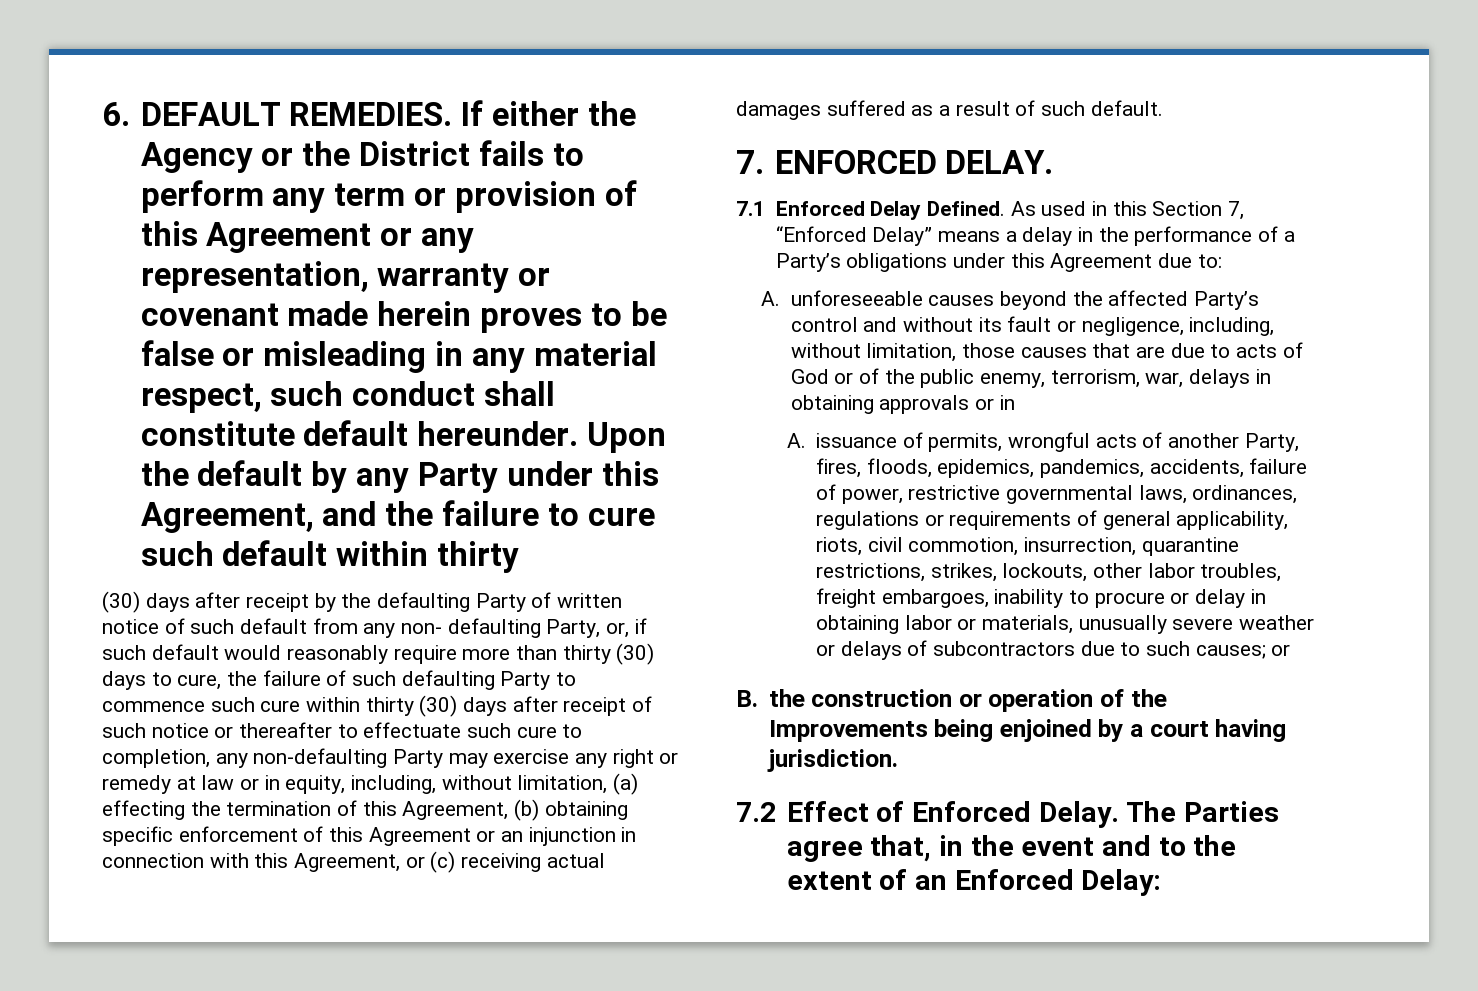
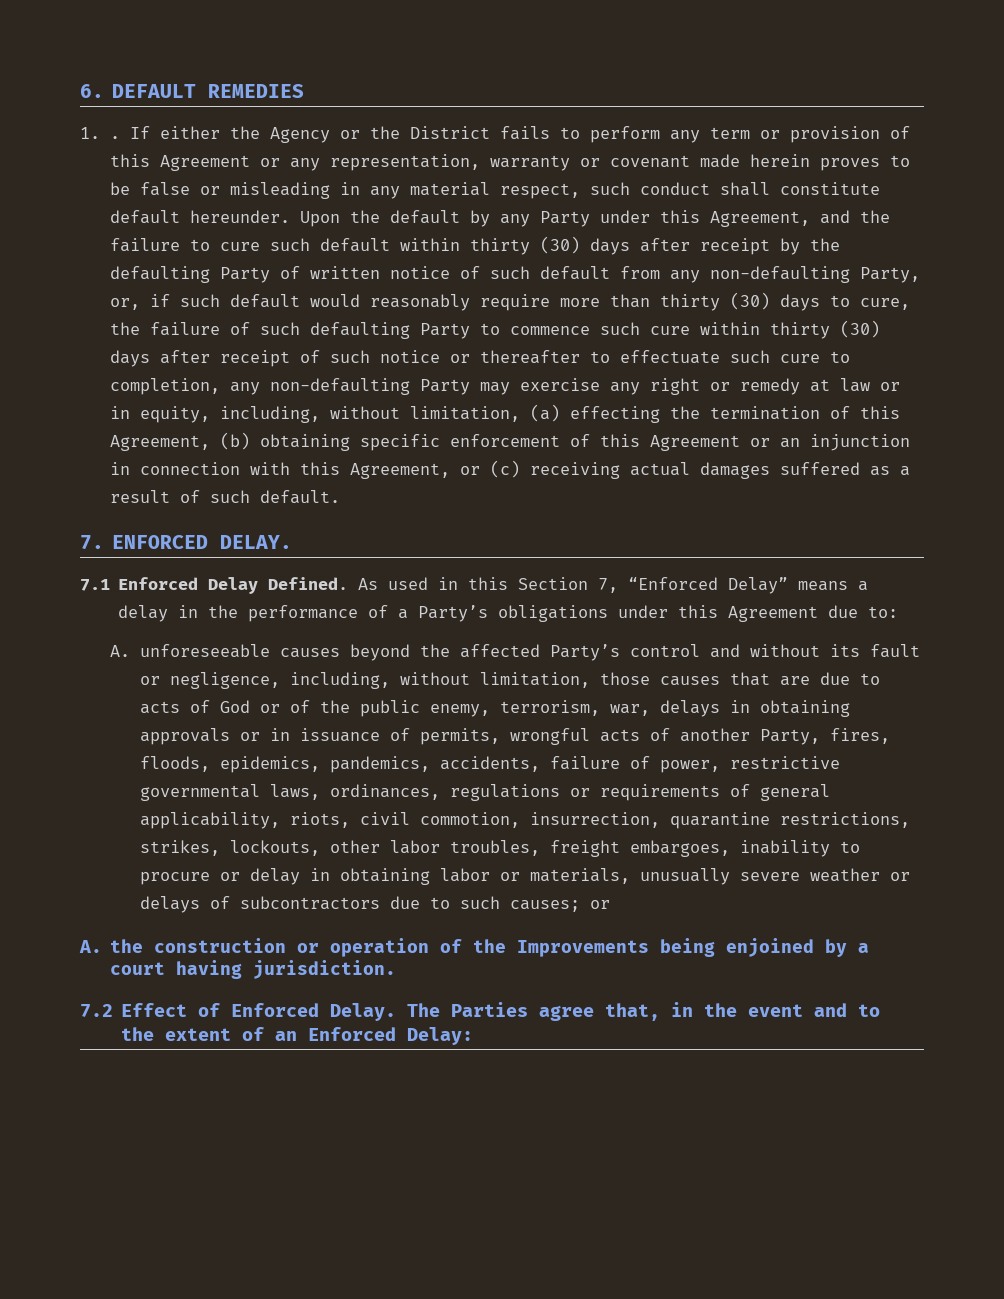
[289,102,453,126] REMEDIES. -> [208,84,305,98] [80,127,121,139] REMEDIES // 1. .
(520, 557) // -> (531, 246) none
[401,618,541,638] non- defaulting -> [710,266,851,283] non-defaulting
[786,433,806,448] // A. -> (291, 734) none
[736,690,758,707] B. -> [79,940,102,953] A.

